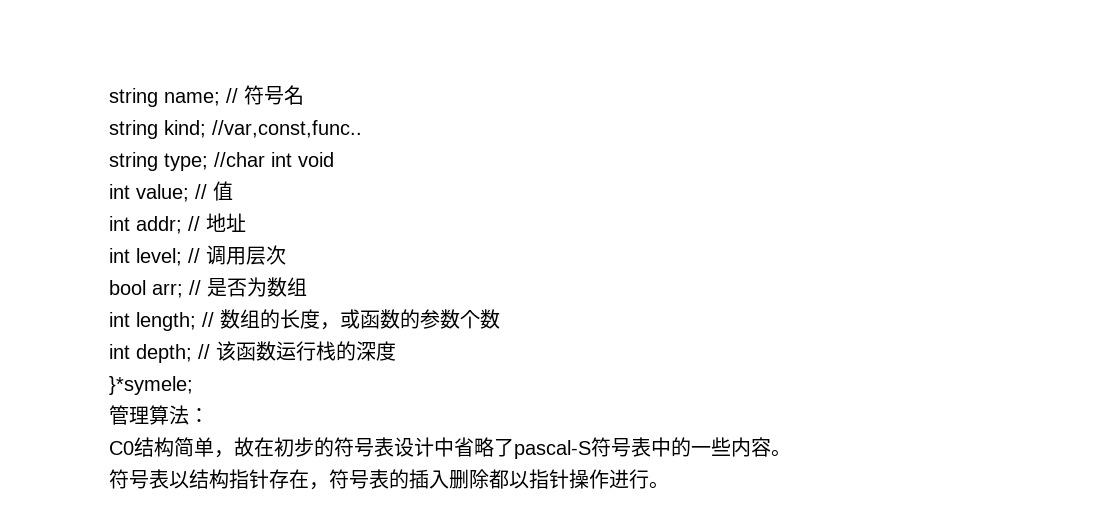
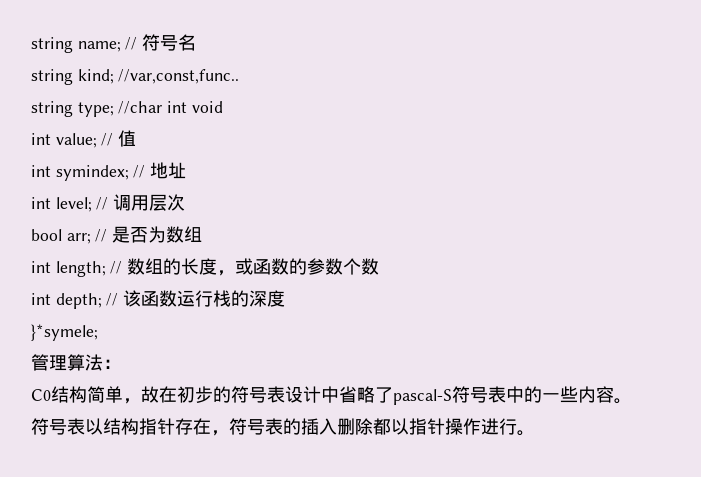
[136,216,182,234] addr; -> [55,165,129,181] symindex;

